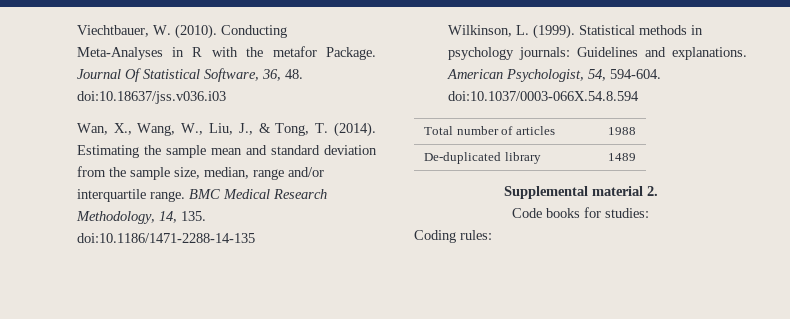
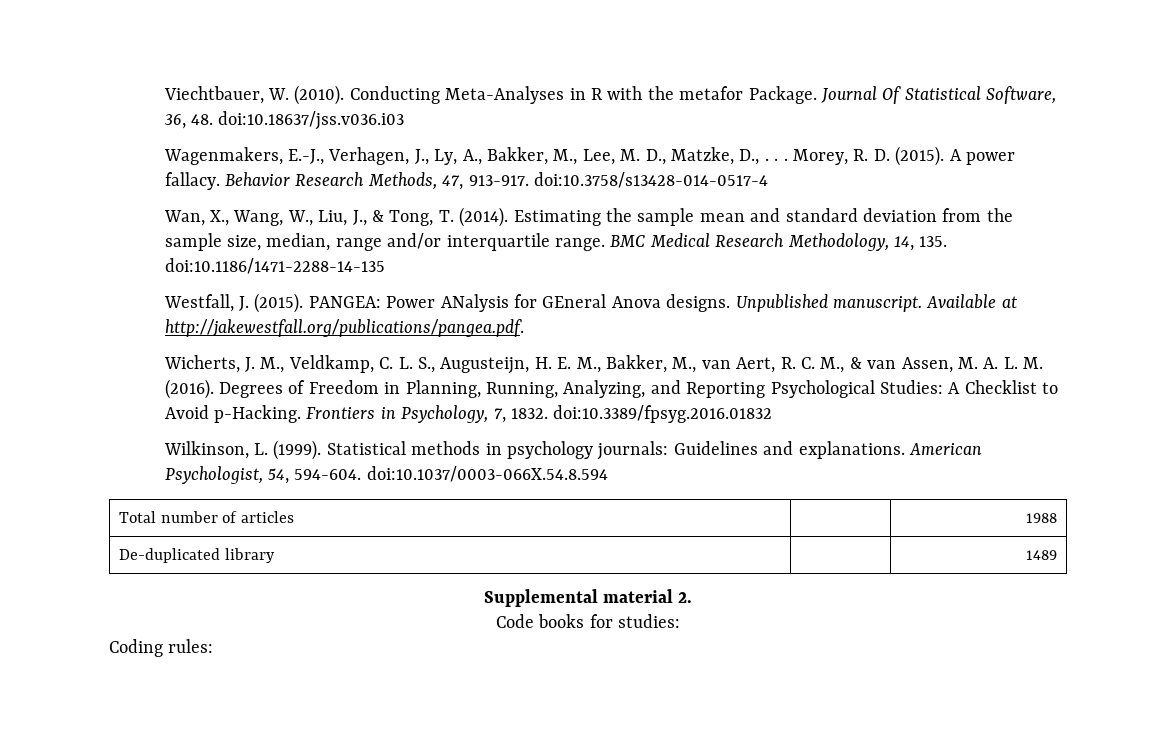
(226, 97) none -> [163,146,1015,166] [164,172,768,190] // Wagenmakers, E.-J., Verhagen, J., Ly, A., Bakker, M., Lee, M. D., Matzke, D., . . . Morey, R. D. (2015). A power fallacy. Behavior Research Methods, 47, 913-917. doi:10.3758/s13428-014-0517-4
(255, 238) none -> [163,293,1017,313] [164,319,524,337] [163,355,1044,374] [164,379,1059,399] [164,405,773,423] // Westfall, J. (2015). PANGEA: Power ANalysis for GEneral Anova designs. Unpublished manuscript. Available at http://jakewestfall.org/publications/pangea.pdf. // Wicherts, J. M., Veldkamp, C. L. S., Augusteijn, H. E. M., Bakker, M., van Aert, R. C. M., & van Assen, M. A. L. M. (2016). Degrees of Freedom in Planning, Running, Analyzing, and Reporting Psychological Studies: A Checklist to Avoid p-Hacking. Frontiers in Psychology, 7, 1832. doi:10.3389/fpsyg.2016.01832

